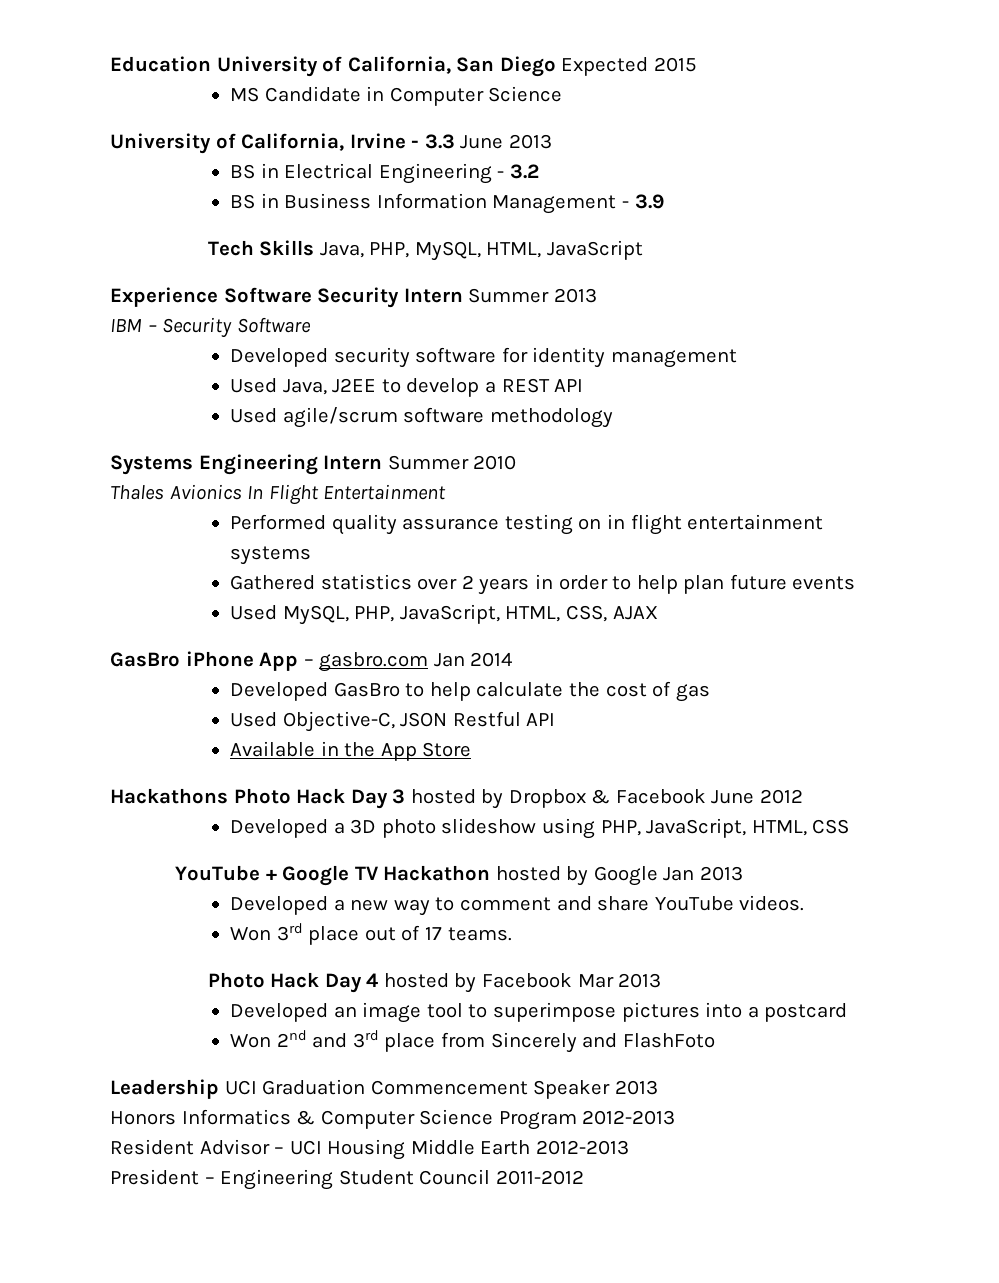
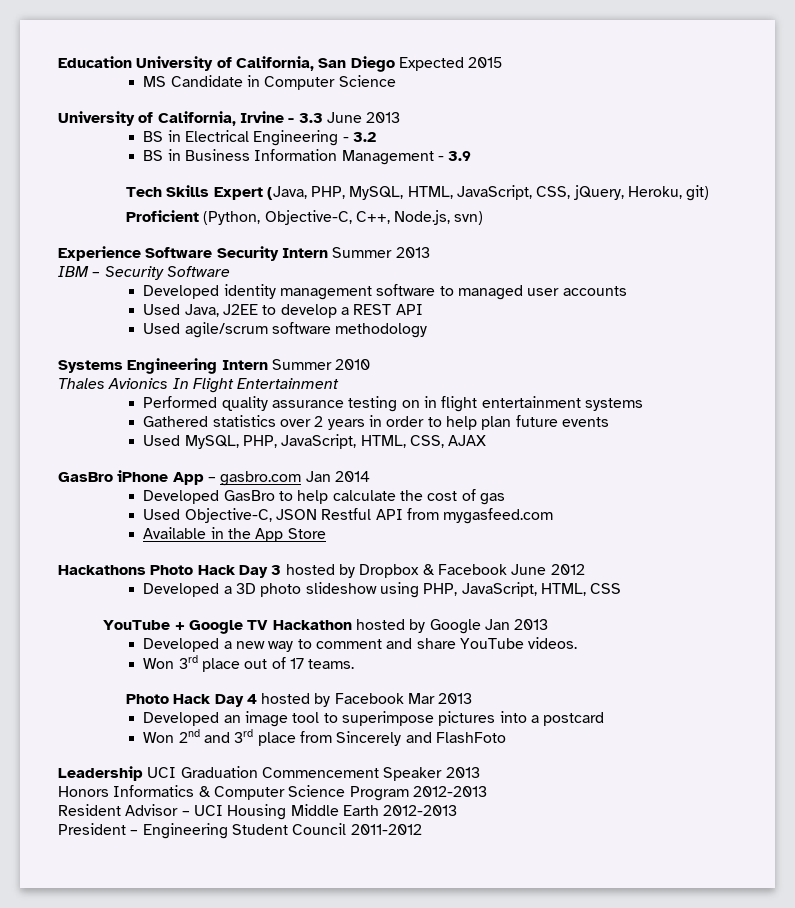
[319,242,364,258] Java, -> [213,186,307,200] Expert (Java,
[546,240,643,260] JavaScript -> [457,185,710,201] [125,210,484,225] JavaScript, CSS, jQuery, Heroku, git) // Proficient (Python, Objective-C, C++, Node.js, svn)
[333,347,528,368] security software for -> (220, 292) none
(737, 358) none -> [376,284,627,300] software to managed user accounts
(556, 719) none -> [407,508,554,524] from mygasfeed.com

